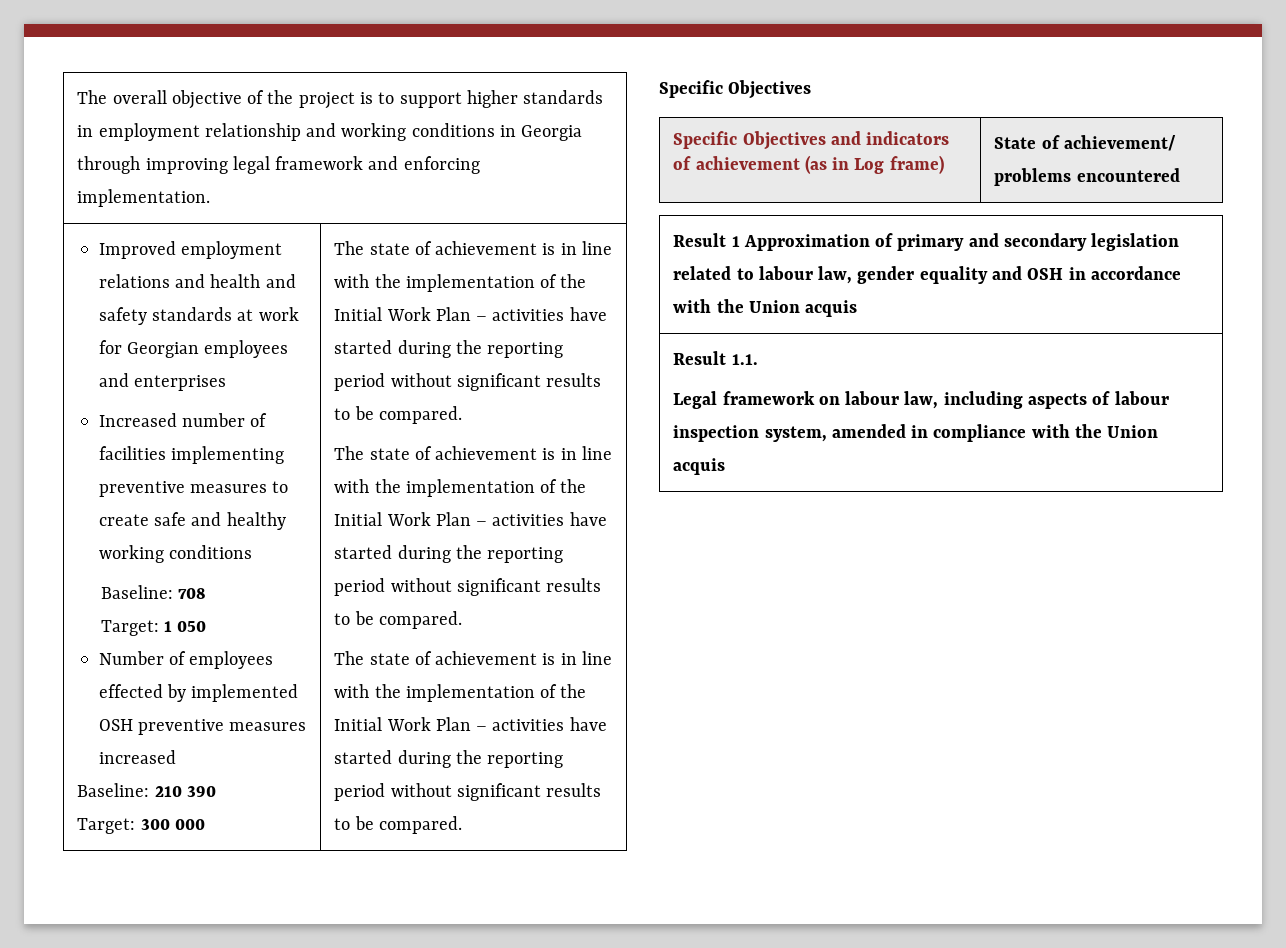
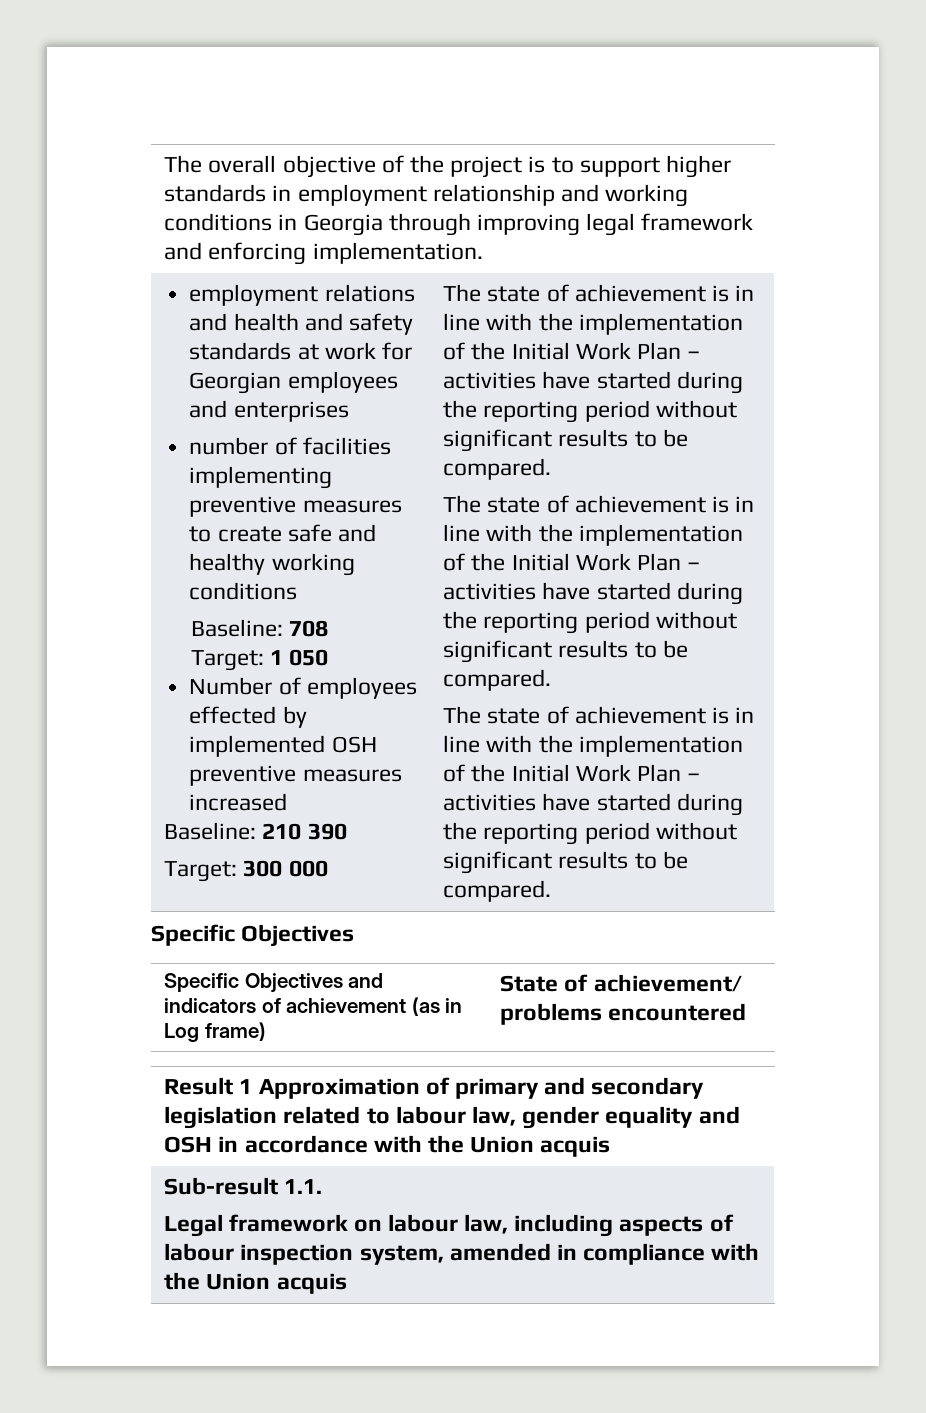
[98,241,176,259] Improved -> (483, 253) none
[98,413,177,427] Increased -> (349, 411) none
[673,351,727,365] Result -> [164,1177,279,1195] Sub-result

